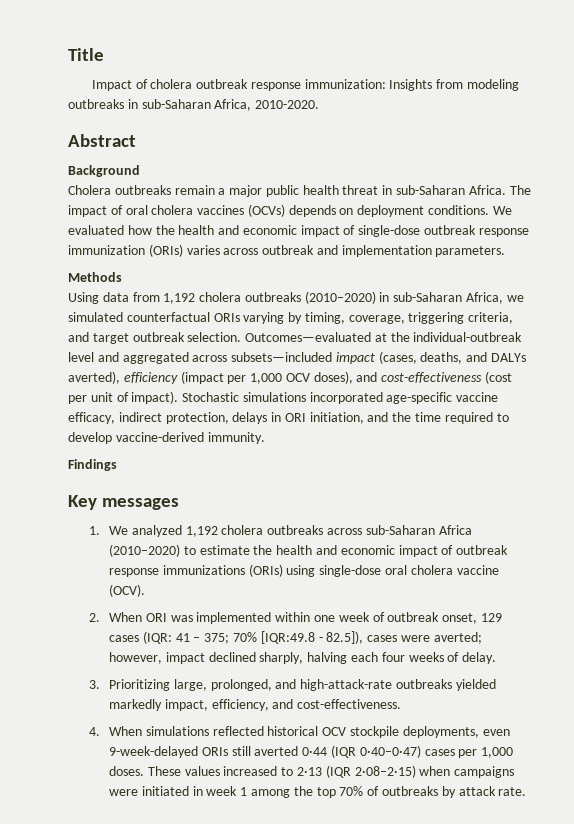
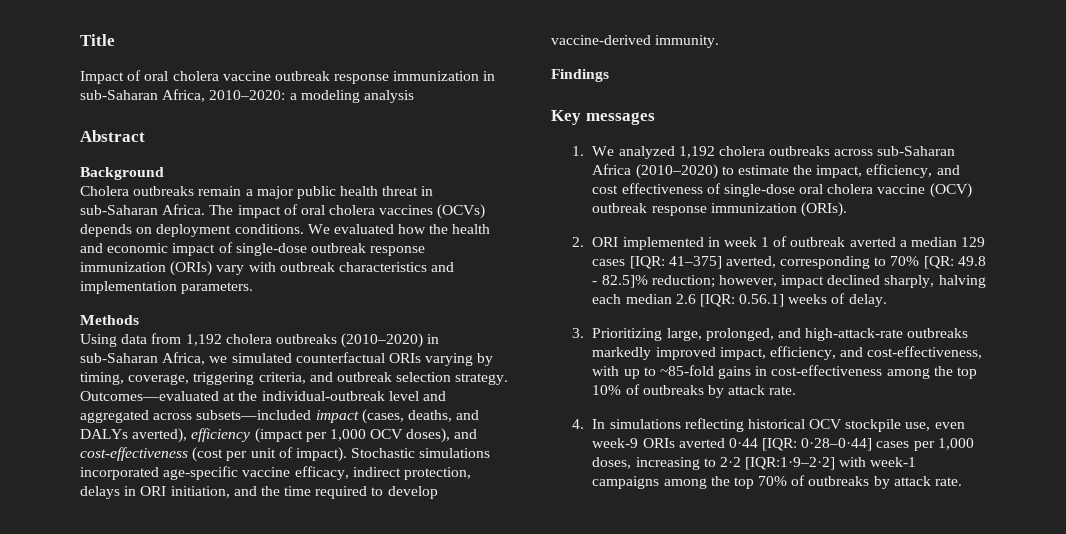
[150,79,520,91] [68,99,320,111] cholera outbreak response immunization: Insights from modeling outbreaks in sub-Saharan Africa, 2010-2020. -> [144,71,496,84] [80,89,414,103] oral cholera vaccine outbreak response immunization in sub-Saharan Africa, 2010–2020: a modeling analysis
[186,245,315,255] varies across outbreak -> [216,262,427,275] vary with outbreak characteristics
[92,332,242,344] target outbreak selection. -> [336,372,509,385] outbreak selection strategy.
[276,545,509,557] [109,564,499,577] [109,584,146,597] [88,612,502,624] [109,631,482,644] health and economic impact of outbreak response immunizations (ORIs) using single-dose oral cholera vaccine (OCV). // 2. When ORI was implemented within one week of outbreak onset, 129 cases (IQR: 41 – 375; 70% [IQR:49.8 - 82.5]), cases were averted; -> [816,164,960,178] [592,183,972,198] [592,202,847,217] [571,236,986,250] [592,256,986,269] [592,275,715,288] impact, efficiency, and cost effectiveness of single-dose oral cholera vaccine (OCV) outbreak response immunization (ORIs). // 2. ORI implemented in week 1 of outbreak averted a median 129 cases [IQR: 41–375] averted, corresponding to 70% [QR: 49.8 - 82.5]% reduction;
[381,652,405,662] four -> [625,294,785,307] median 2.6 [IQR: 0.56.1]
[455,679,496,691] [109,699,402,711] [88,726,510,738] [109,745,514,758] [109,765,515,778] [109,786,248,796] yielded markedly impact, efficiency, and cost-effectiveness. // 4. When simulations reflected historical OCV stockpile deployments, even 9-week-delayed ORIs still averted 0·44 (IQR 0·40–0·47) cases per 1,000 doses. These values increased to 2·13 (IQR 2·08–2·15) when campaigns were initiated in week 1 -> [592,346,983,360] [592,365,978,379] [592,384,797,398] [571,418,965,432] [592,438,974,451] [592,457,917,470] [592,476,660,489] markedly improved impact, efficiency, and cost-effectiveness, with up to ~85-fold gains in cost-effectiveness among the top 10% of outbreaks by attack rate. // 4. In simulations reflecting historical OCV stockpile use, even week-9 ORIs averted 0·44 [IQR: 0·28–0·44] cases per 1,000 doses, increasing to 2·2 [IQR:1·9–2·2] with week-1 campaigns

